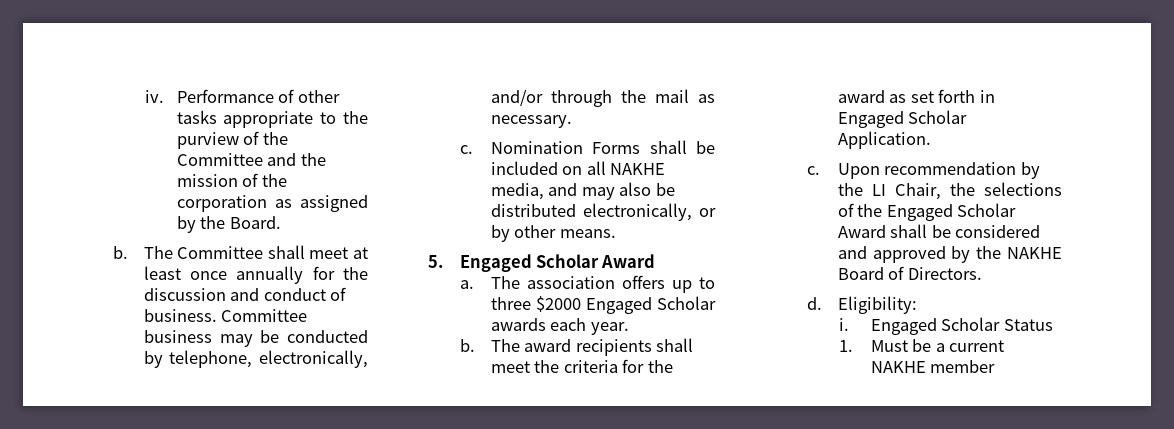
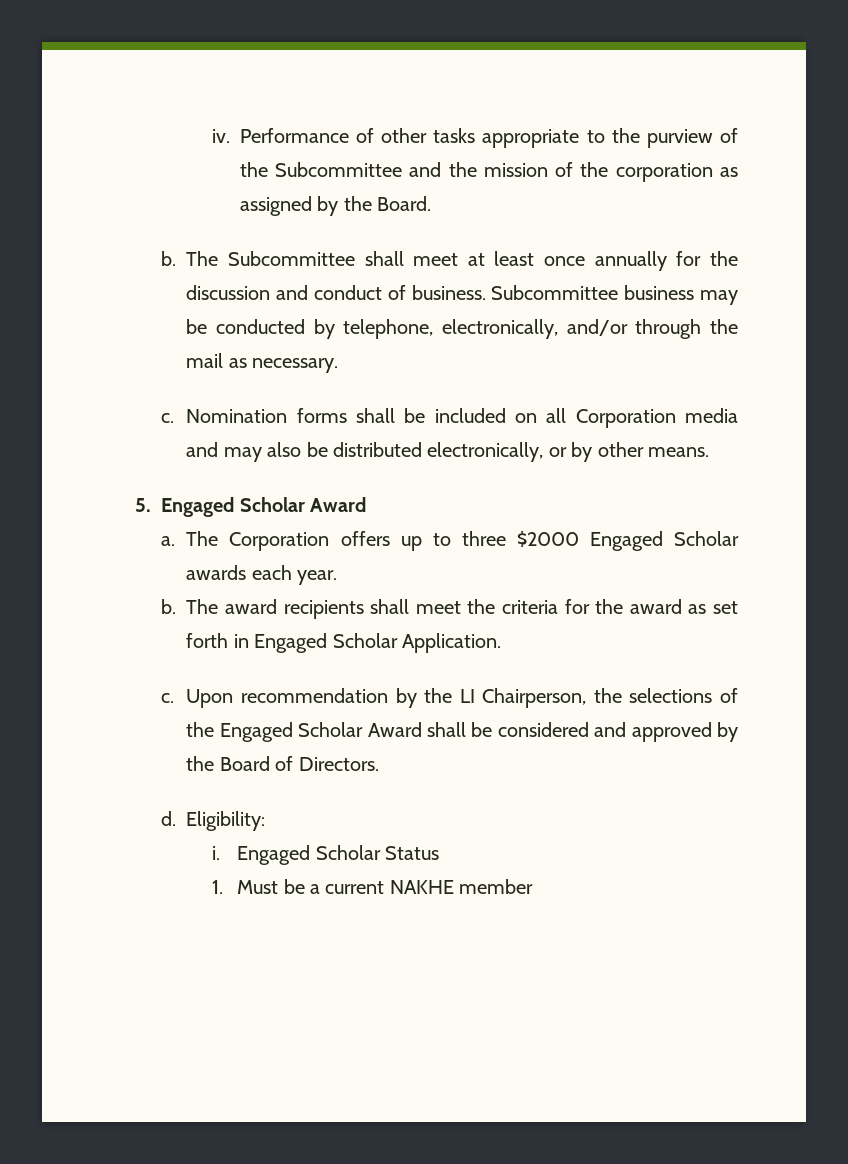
[176,153,263,166] Committee -> [275,162,403,177] Subcommittee
[177,246,264,259] Committee -> [227,251,355,266] Subcommittee
[221,309,308,322] Committee -> [491,285,619,300] Subcommittee
[592,142,641,154] Forms -> [296,408,347,423] forms
[610,163,666,175] [490,183,544,200] NAKHE media, -> [575,408,738,428] Corporation media
[526,276,615,289] association -> [229,532,330,551] Corporation
[894,183,941,200] Chair, -> [482,688,587,708] Chairperson,
[1007,247,1062,259] NAKHE -> (215, 763) none

